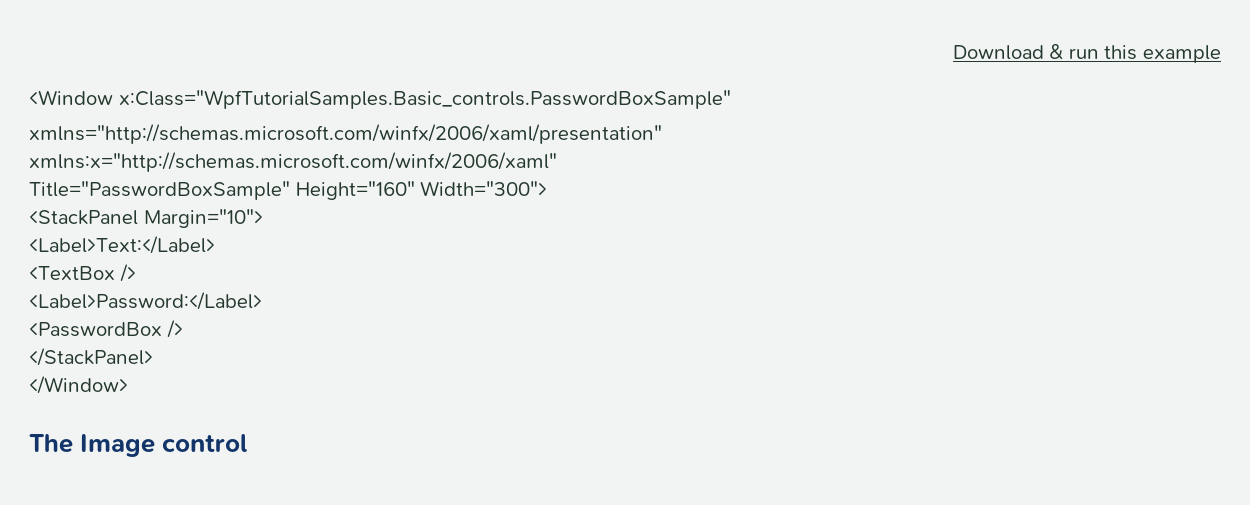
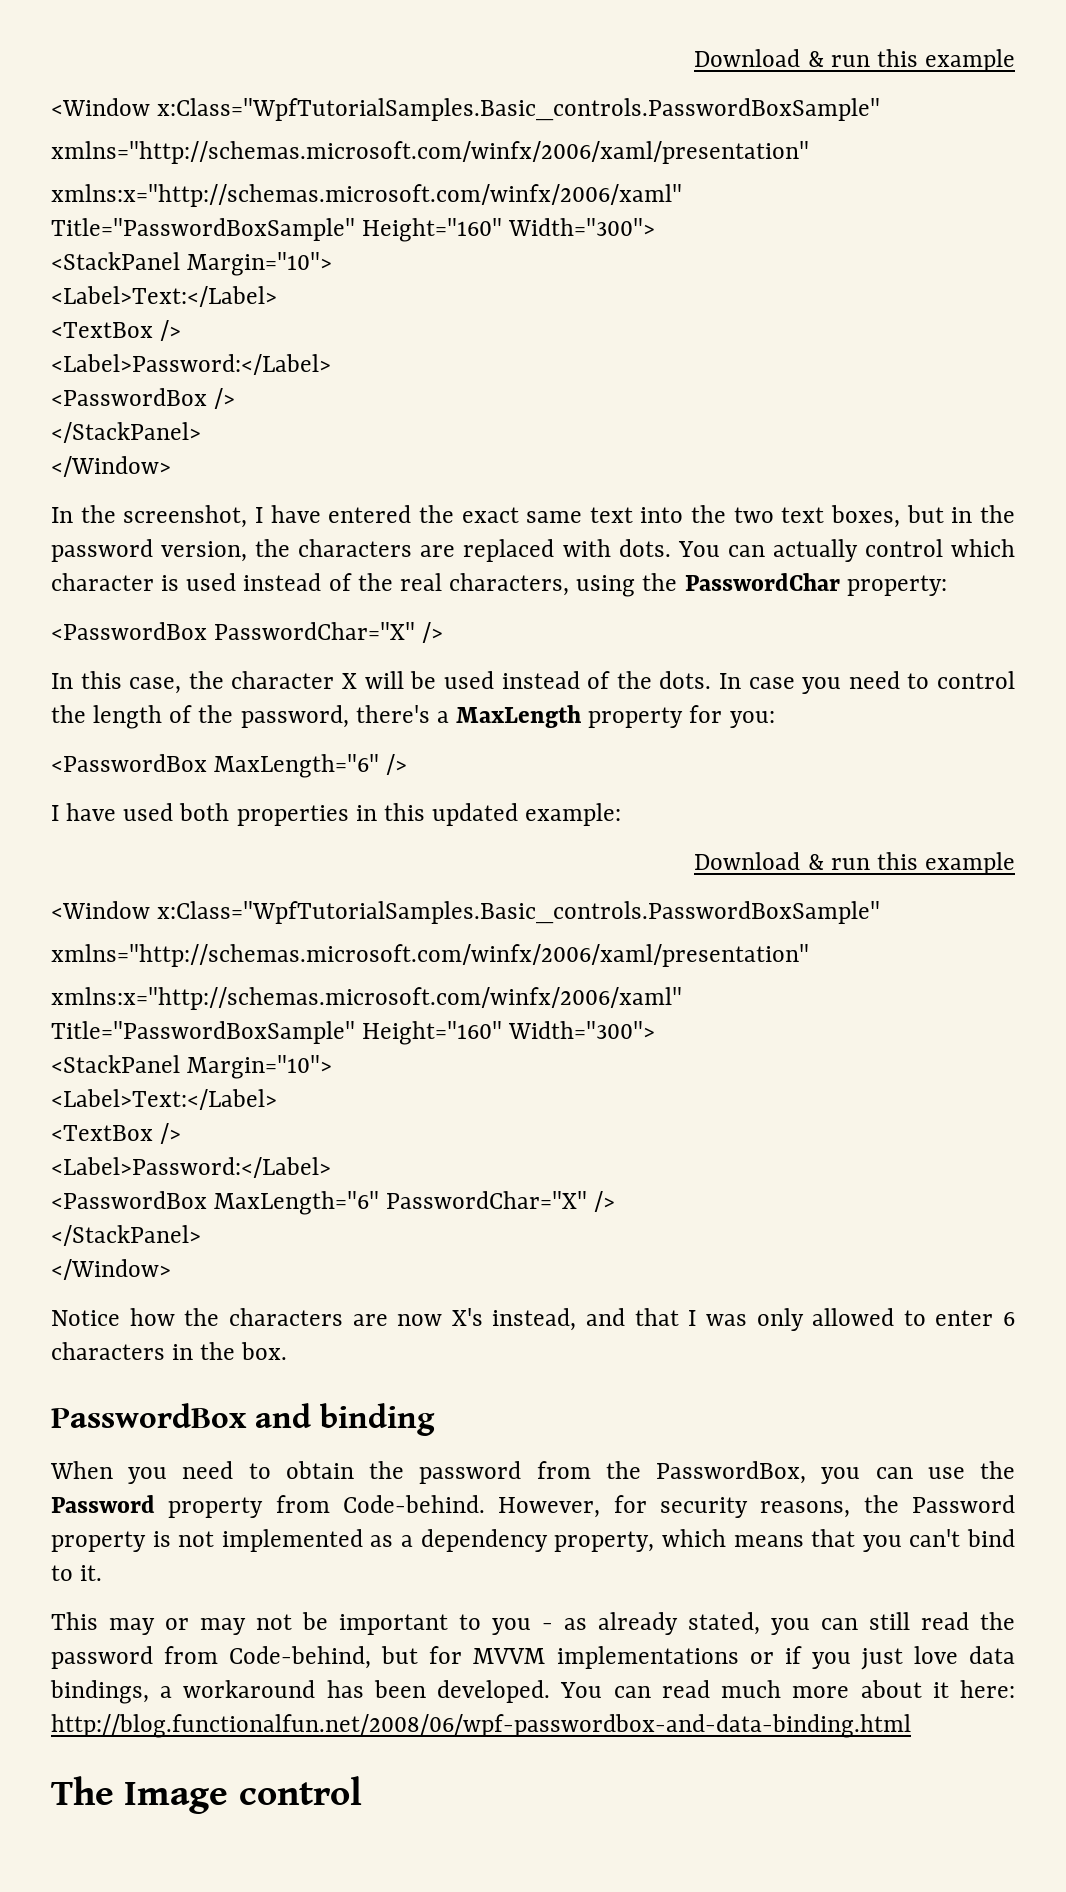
(128, 385) none -> [51,505,1015,528] [51,539,1016,562] [51,573,947,597] [51,622,444,643] [51,671,1015,694] [51,705,775,729] [51,754,408,778] [51,803,622,826] [694,852,1015,875] [51,901,881,924] [51,944,809,967] [51,987,682,1010] [51,1021,656,1045] [51,1055,333,1079] [51,1089,277,1110] [51,1123,182,1144] [51,1157,331,1178] [51,1191,616,1215] [51,1225,201,1246] [51,1259,171,1280] [51,1308,1015,1331] [51,1342,288,1360] [51,1403,435,1436] [50,1461,1016,1484] [51,1495,1016,1518] [51,1529,1016,1552] [51,1565,103,1581] [51,1612,1015,1635] [51,1646,1016,1670] [50,1680,1016,1704] [51,1714,911,1738] // In the screenshot, I have entered the exact same text into the two text boxes, but in the password version, the characters are replaced with dots. You can actually control which character is used instead of the real characters, using the PasswordChar property: // <PasswordBox PasswordChar="X" /> // In this case, the character X will be used instead of the dots. In case you need to control the length of the password, there's a MaxLength property for you: // <PasswordBox MaxLength="6" /> // I have used both properties in this updated example: // Download & run this example // <Window x:Class="WpfTutorialSamples.Basic_controls.PasswordBoxSample" // xmlns="http://schemas.microsoft.com/winfx/2006/xaml/presentation" // xmlns:x="http://schemas.microsoft.com/winfx/2006/xaml" // Title="PasswordBoxSample" Height="160" Width="300"> // <StackPanel Margin="10"> // <Label>Text:</Label> // <TextBox /> // <Label>Password:</Label> // <PasswordBox MaxLength="6" PasswordChar="X" /> // </StackPanel> // </Window> // Notice how the characters are now X's instead, and that I was only allowed to enter 6 characters in the box. // PasswordBox and binding // When you need to obtain the password from the PasswordBox, you can use the Password property from Code-behind. However, for security reasons, the Password property is not implemented as a dependency property, which means that you can't bind to it. // This may or may not be important to you - as already stated, you can still read the password from Code-behind, but for MVVM implementations or if you just love data bindings, a workaround has been developed. You can read much more about it here: http://blog.functionalfun.net/2008/06/wpf-passwordbox-and-data-binding.html

